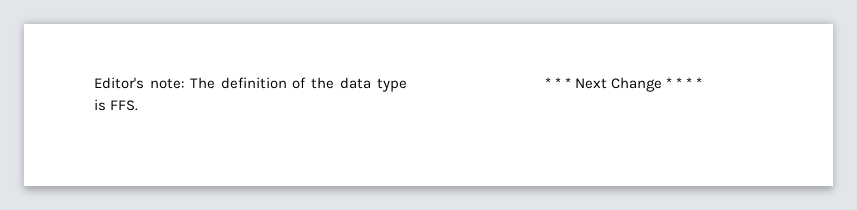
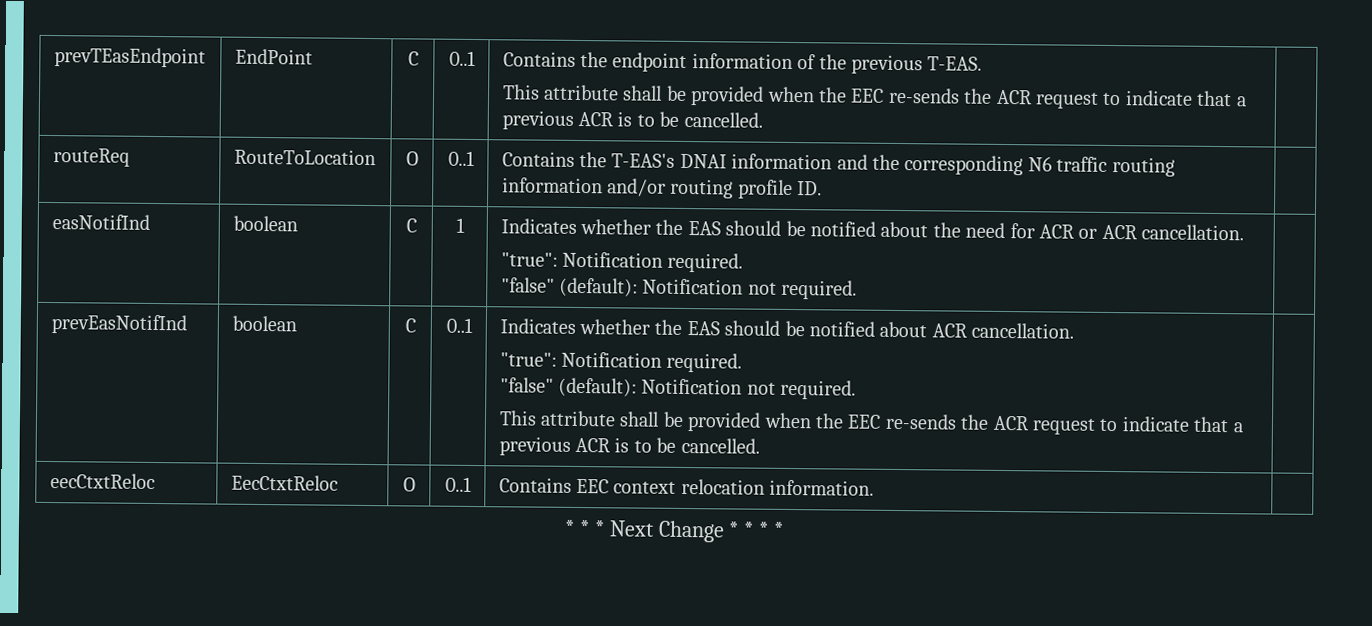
[94,77,407,92] [94,99,139,111] Editor's note: The definition of the data type is FFS. -> [53,47,206,68] [234,48,313,65] [407,51,419,66] [448,50,476,67] [502,51,983,75] [502,84,1247,109] [501,110,763,130] [52,148,130,167] [233,148,376,166] [405,151,419,166] [447,150,475,166] [501,151,1175,177] [501,177,823,199] [51,214,150,230] [232,215,298,232] [405,218,417,233] [455,217,465,233] [500,218,1245,241] [500,251,744,273] [500,277,858,300] [50,314,187,335] [231,315,297,332] [404,318,416,333] [445,317,473,333] [499,318,1075,339] [499,351,743,373] [499,377,857,400] [498,410,1243,435] [498,436,760,456] [49,473,155,489] [230,474,338,491] [402,477,416,492] [444,476,472,492] [498,477,875,496] prevTEasEndpoint | EndPoint | C | 0..1 | Contains the endpoint information of the previous T-EAS. // This attribute shall be provided when the EEC re-sends the ACR request to indicate that a previous ACR is to be cancelled. | // routeReq | RouteToLocation | O | 0..1 | Contains the T-EAS's DNAI information and the corresponding N6 traffic routing information and/or routing profile ID. | // easNotifInd | boolean | C | 1 | Indicates whether the EAS should be notified about the need for ACR or ACR cancellation. // "true": Notification required. // "false" (default): Notification not required. | // prevEasNotifInd | boolean | C | 0..1 | Indicates whether the EAS should be notified about ACR cancellation. // "true": Notification required. // "false" (default): Notification not required. // This attribute shall be provided when the EEC re-sends the ACR request to indicate that a previous ACR is to be cancelled. | // eecCtxtReloc | EecCtxtReloc | O | 0..1 | Contains EEC context relocation information. |

